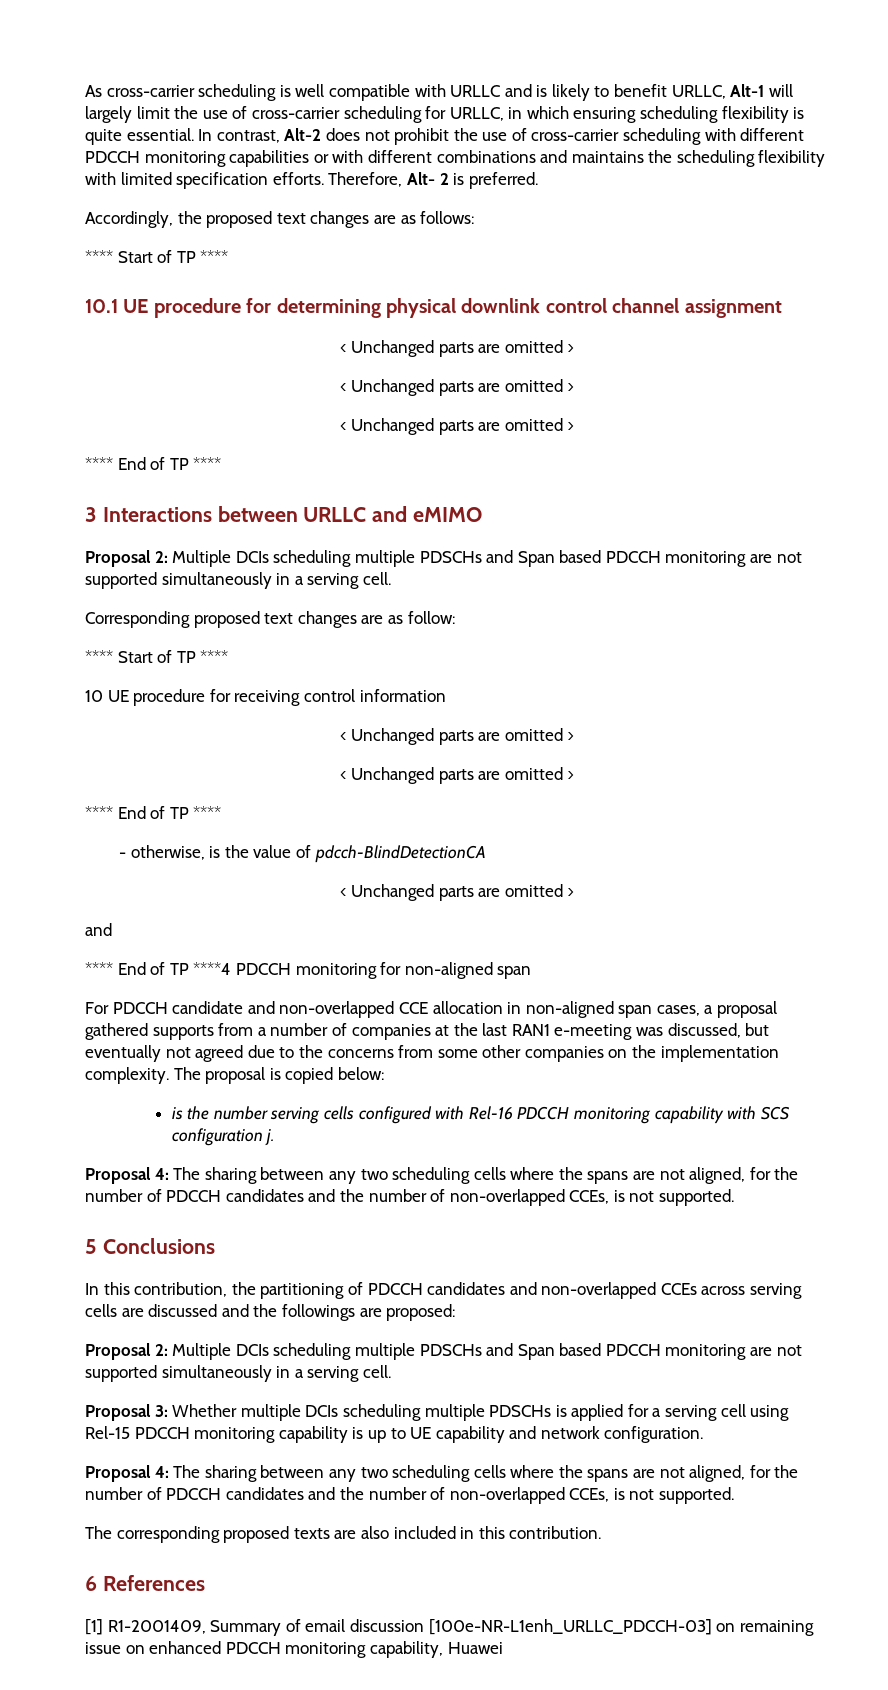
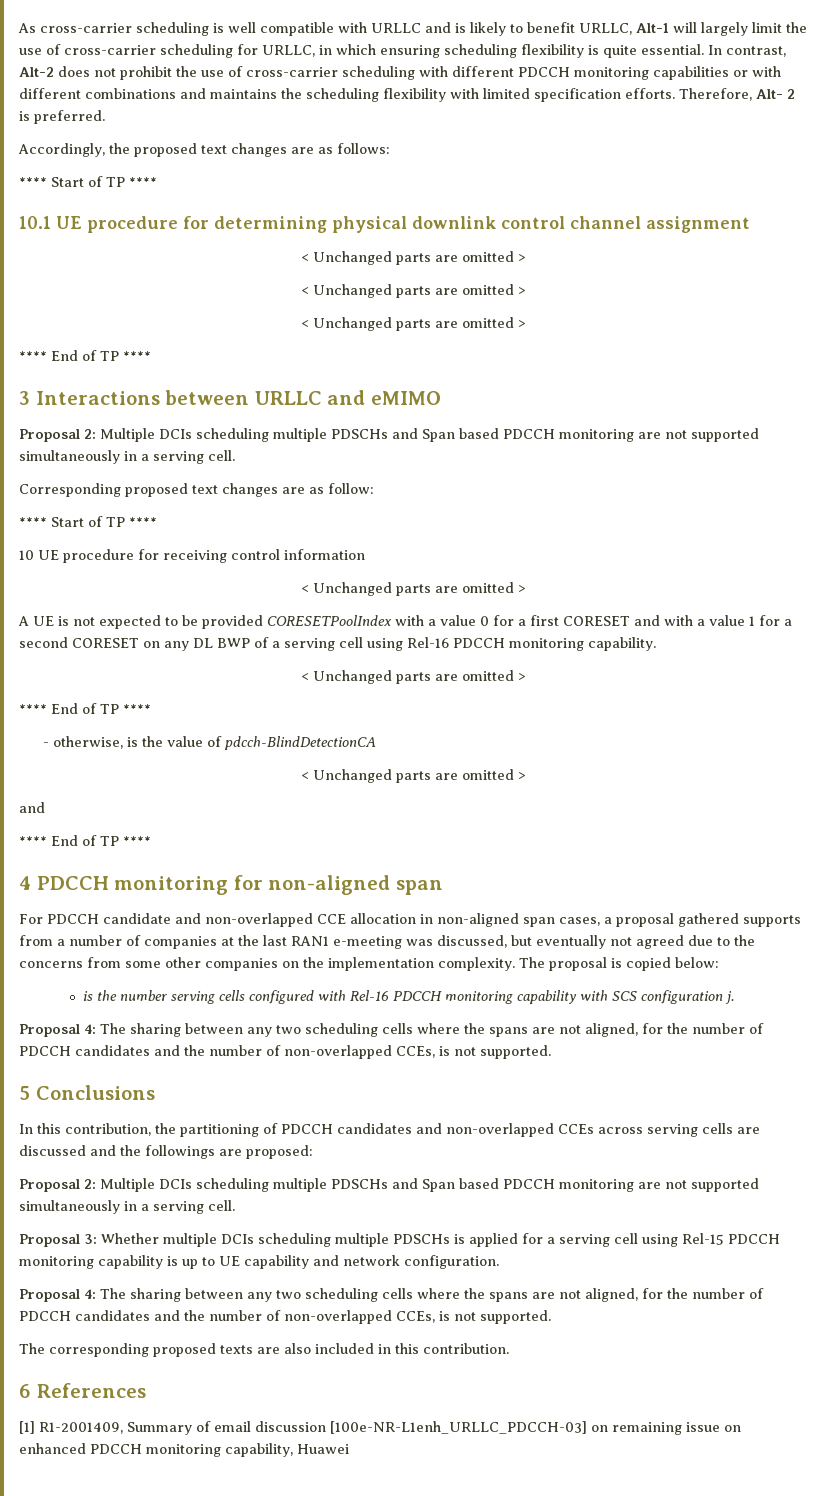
(575, 736) none -> [18,615,792,629] [19,637,656,651] // A UE is not expected to be provided CORESETPoolIndex with a value 0 for a first CORESET and with a value 1 for a second CORESET on any DL BWP of a serving cell using Rel-16 PDCCH monitoring capability.
[193,962,232,975] ****4 -> [123,836,151,846] [19,876,31,890] **** // 4

